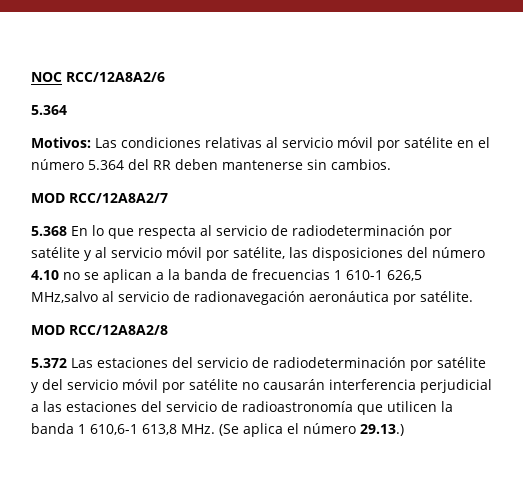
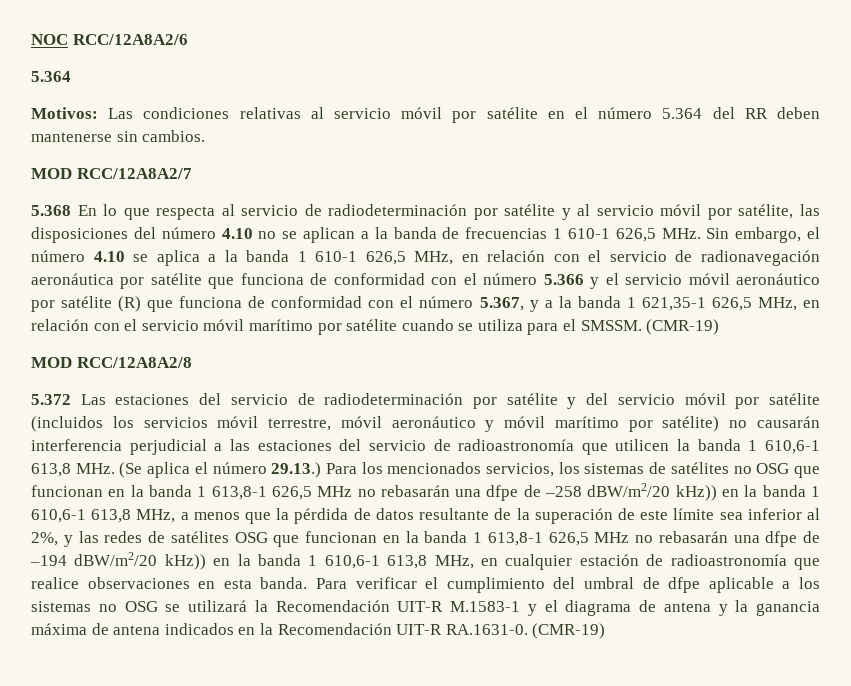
[31,291,114,303] MHz,salvo al -> [661,227,821,243] [31,250,602,266] MHz. Sin embargo, el número 4.10 se aplica a la banda 1 610-1 626,5 MHz, en relación con el
[420,291,473,302] satélite. -> [150,273,820,289] [31,296,821,312] [31,319,720,335] satélite que funciona de conformidad con el número 5.366 y el servicio móvil aeronáutico por satélite (R) que funciona de conformidad con el número 5.367, y a la banda 1 621,35-1 626,5 MHz, en relación con el servicio móvil marítimo por satélite cuando se utiliza para el SMSSM. (CMR-19)
(238, 384) none -> [31,416,720,432] (incluidos los servicios móvil terrestre, móvil aeronáutico y móvil marítimo por satélite)
(404, 430) none -> [325,462,821,478] [31,483,820,501] [31,508,821,524] [31,531,820,547] [30,552,820,570] [31,577,821,593] [31,600,820,616] [31,623,606,639] Para los mencionados servicios, los sistemas de satélites no OSG que funcionan en la banda 1 613,8-1 626,5 MHz no rebasarán una dfpe de –258 dBW/m2/20 kHz)) en la banda 1 610,6-1 613,8 MHz, a menos que la pérdida de datos resultante de la superación de este límite sea inferior al 2%, y las redes de satélites OSG que funcionan en la banda 1 613,8-1 626,5 MHz no rebasarán una dfpe de –194 dBW/m2/20 kHz)) en la banda 1 610,6-1 613,8 MHz, en cualquier estación de radioastronomía que realice observaciones en esta banda. Para verificar el cumplimiento del umbral de dfpe aplicable a los sistemas no OSG se utilizará la Recomendación UIT-R M.1583-1 y el diagrama de antena y la ganancia máxima de antena indicados en la Recomendación UIT-R RA.1631-0. (CMR-19)

